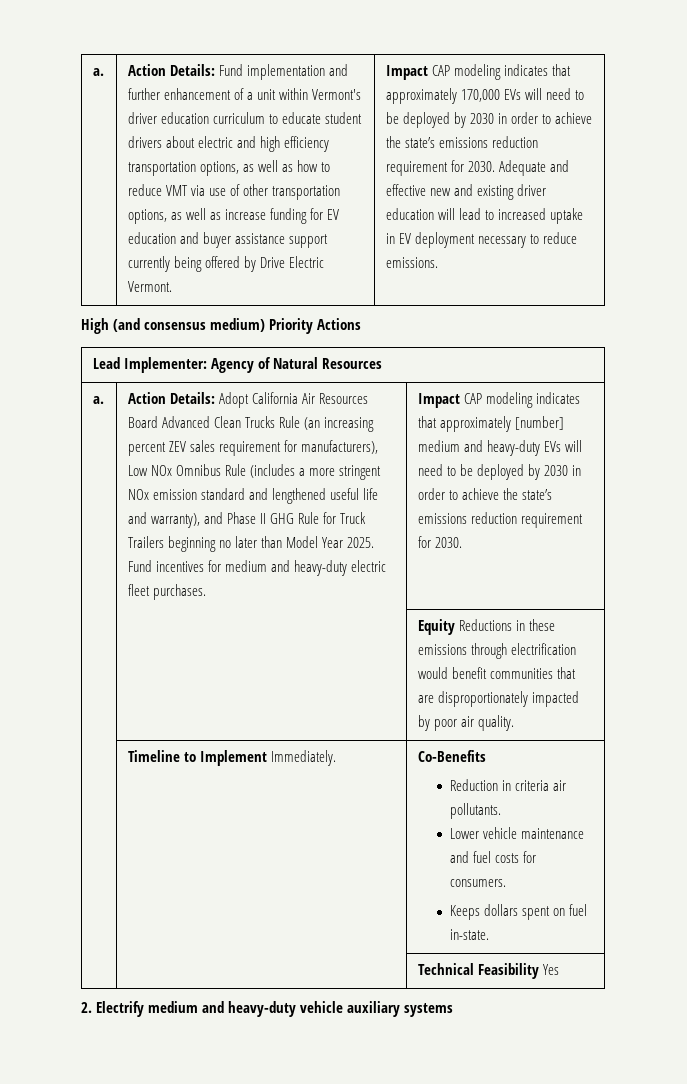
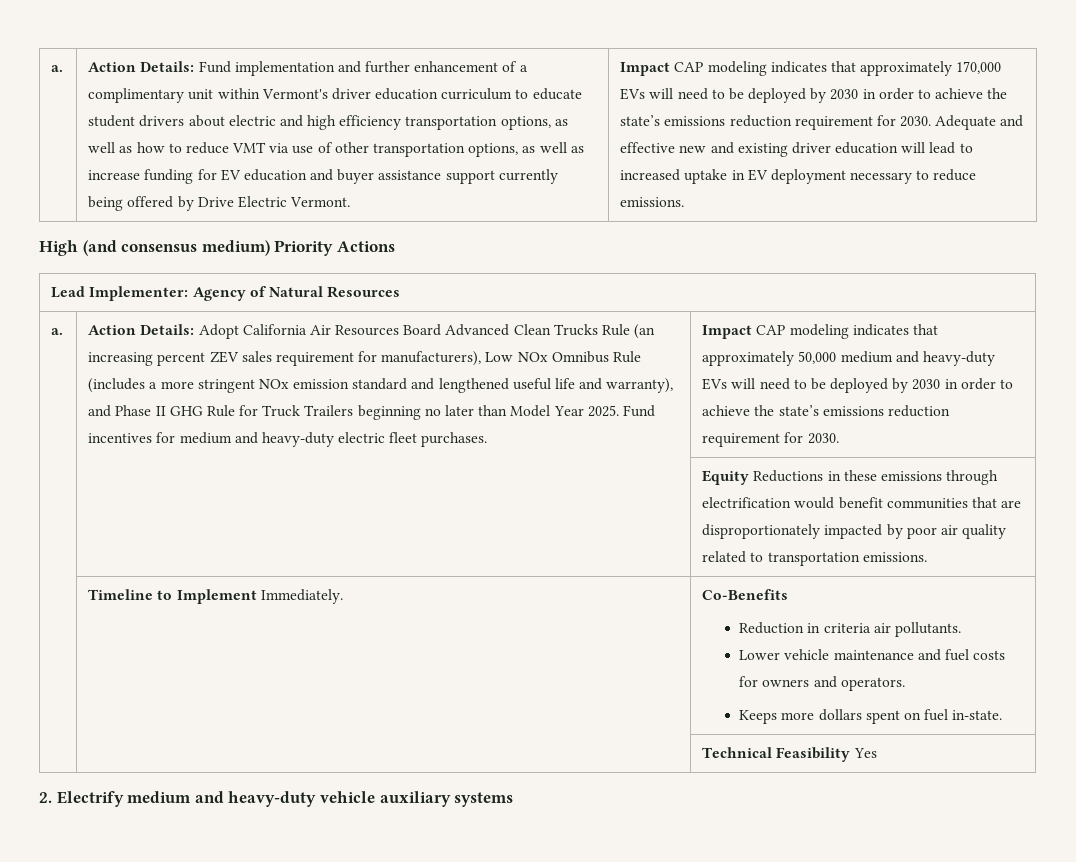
(254, 96) none -> [88,88,185,103] complimentary
[515,416,565,430] [number] -> [798,351,837,364] 50,000
[478,715,515,731] quality. -> [962,524,1007,539] [702,551,927,566] quality related to transportation emissions.
[450,879,507,887] consumers. -> [762,676,905,691] owners and operators.
(481, 912) none -> [781,712,815,720] more

